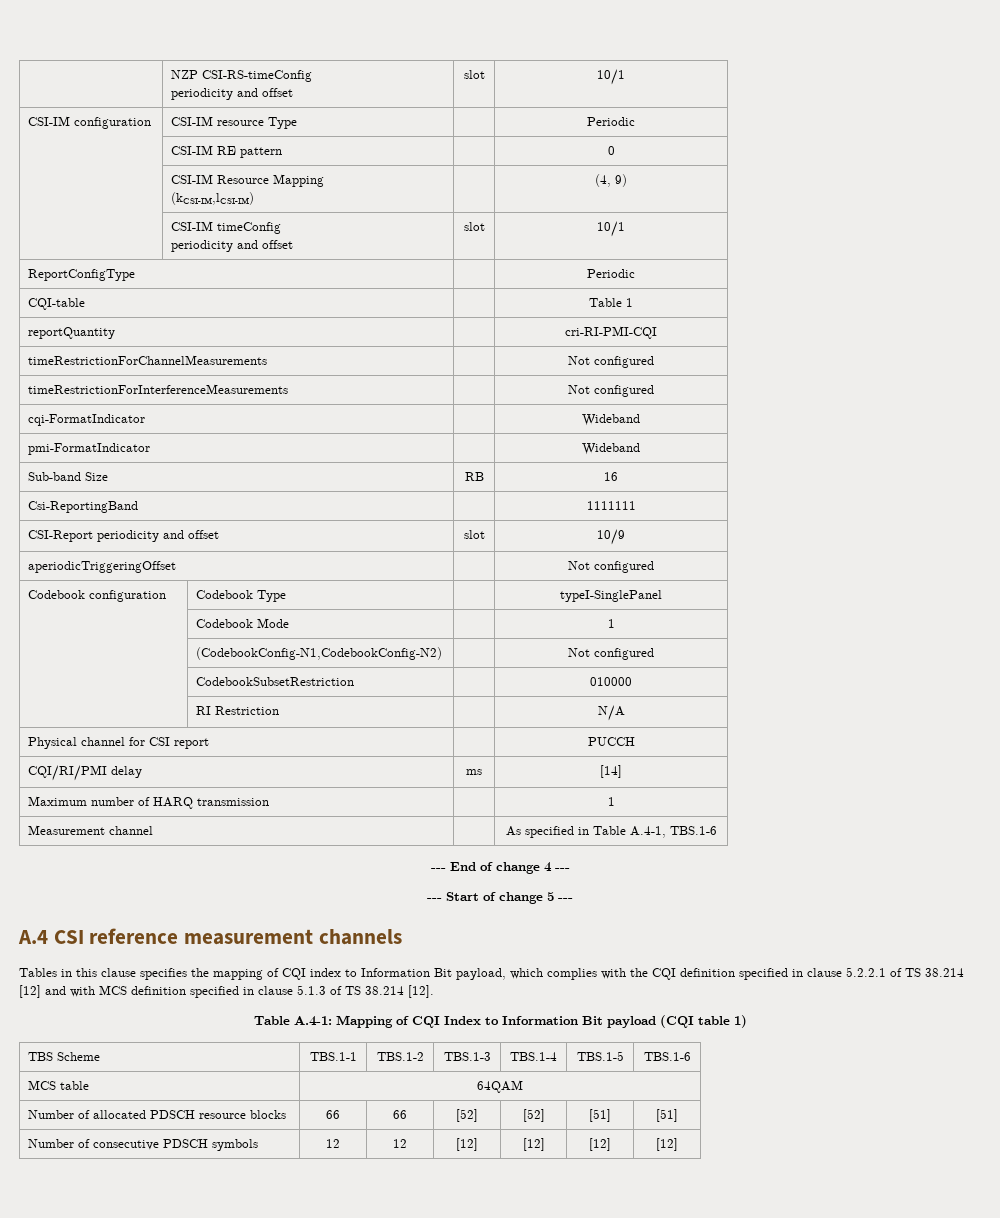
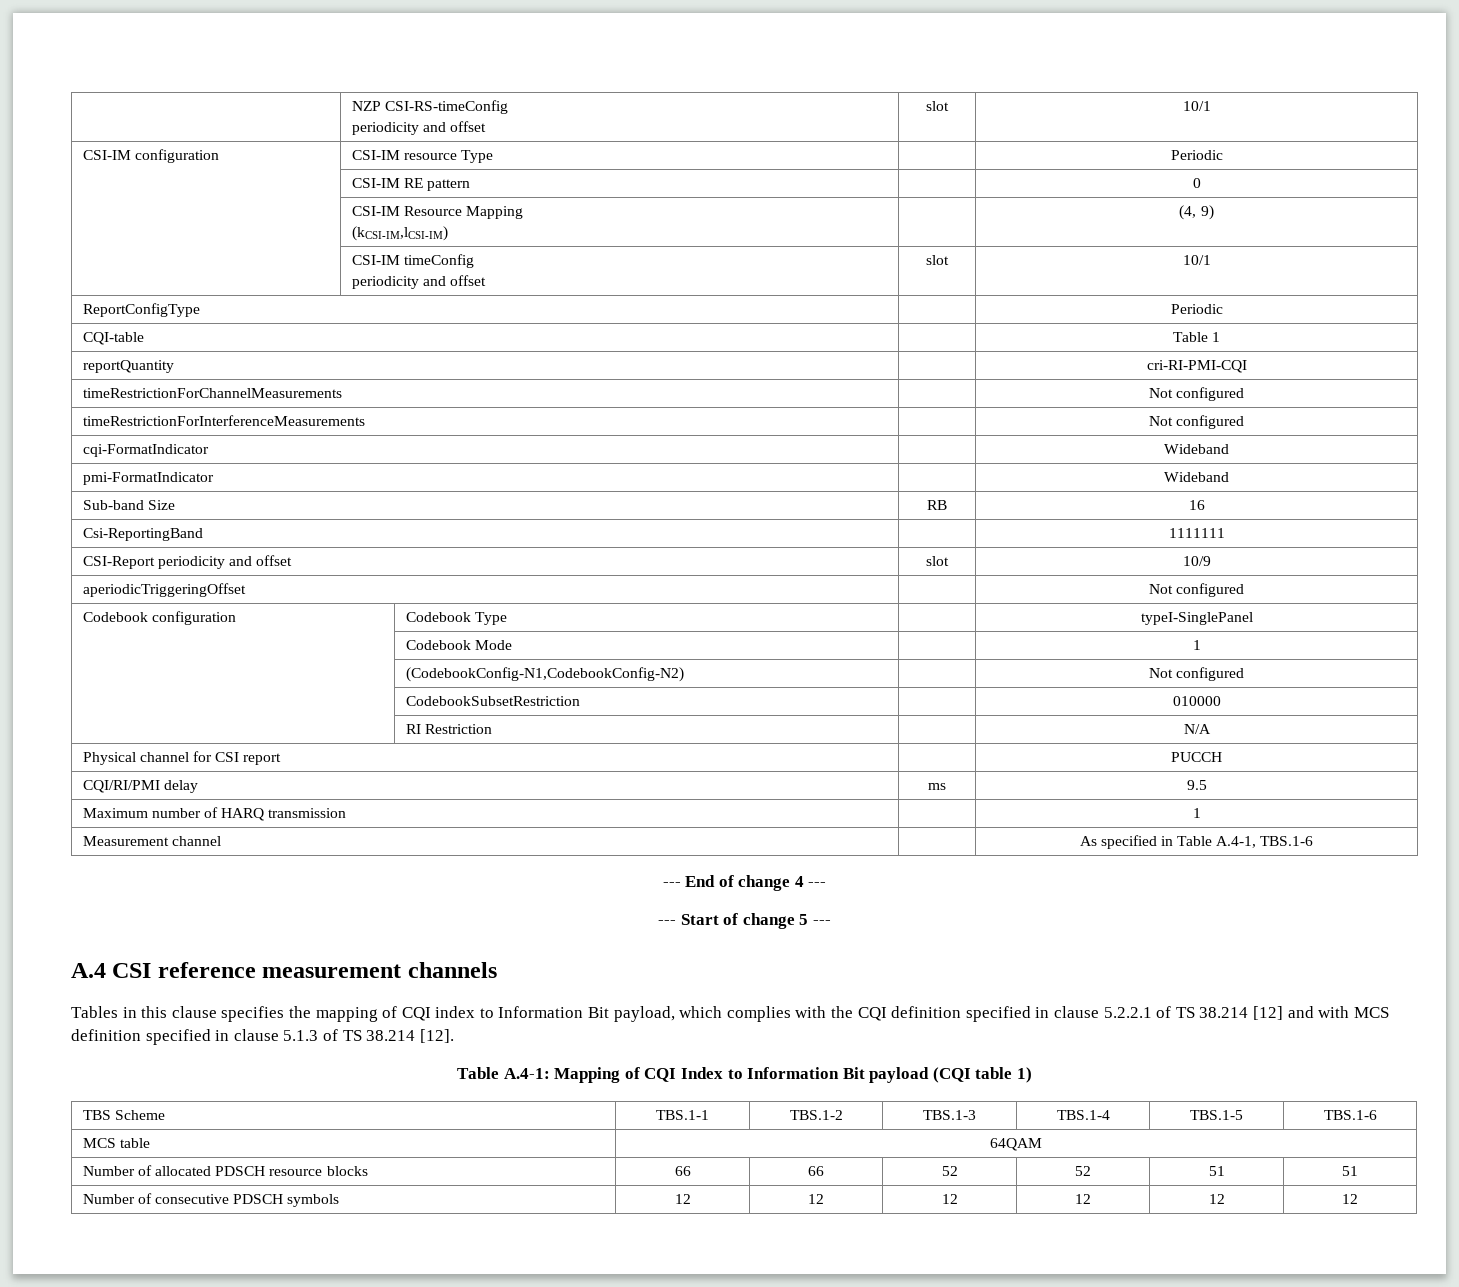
[600,765,622,778] [14] -> [1186,780,1207,790] 9.5
[456,1109,478,1122] [522,1109,545,1122] [589,1109,611,1122] [656,1109,678,1122] [52] | [52] | [51] | [51] -> [941,1166,958,1176] [1075,1166,1091,1176] [1208,1166,1225,1176] [1342,1166,1358,1176] 52 | 52 | 51 | 51
[456,1138,478,1151] [522,1138,545,1151] [589,1138,611,1151] [656,1138,678,1151] [12] | [12] | [12] | [12] -> [941,1194,958,1204] [1075,1194,1091,1204] [1208,1194,1225,1204] [1342,1194,1358,1204] 12 | 12 | 12 | 12

